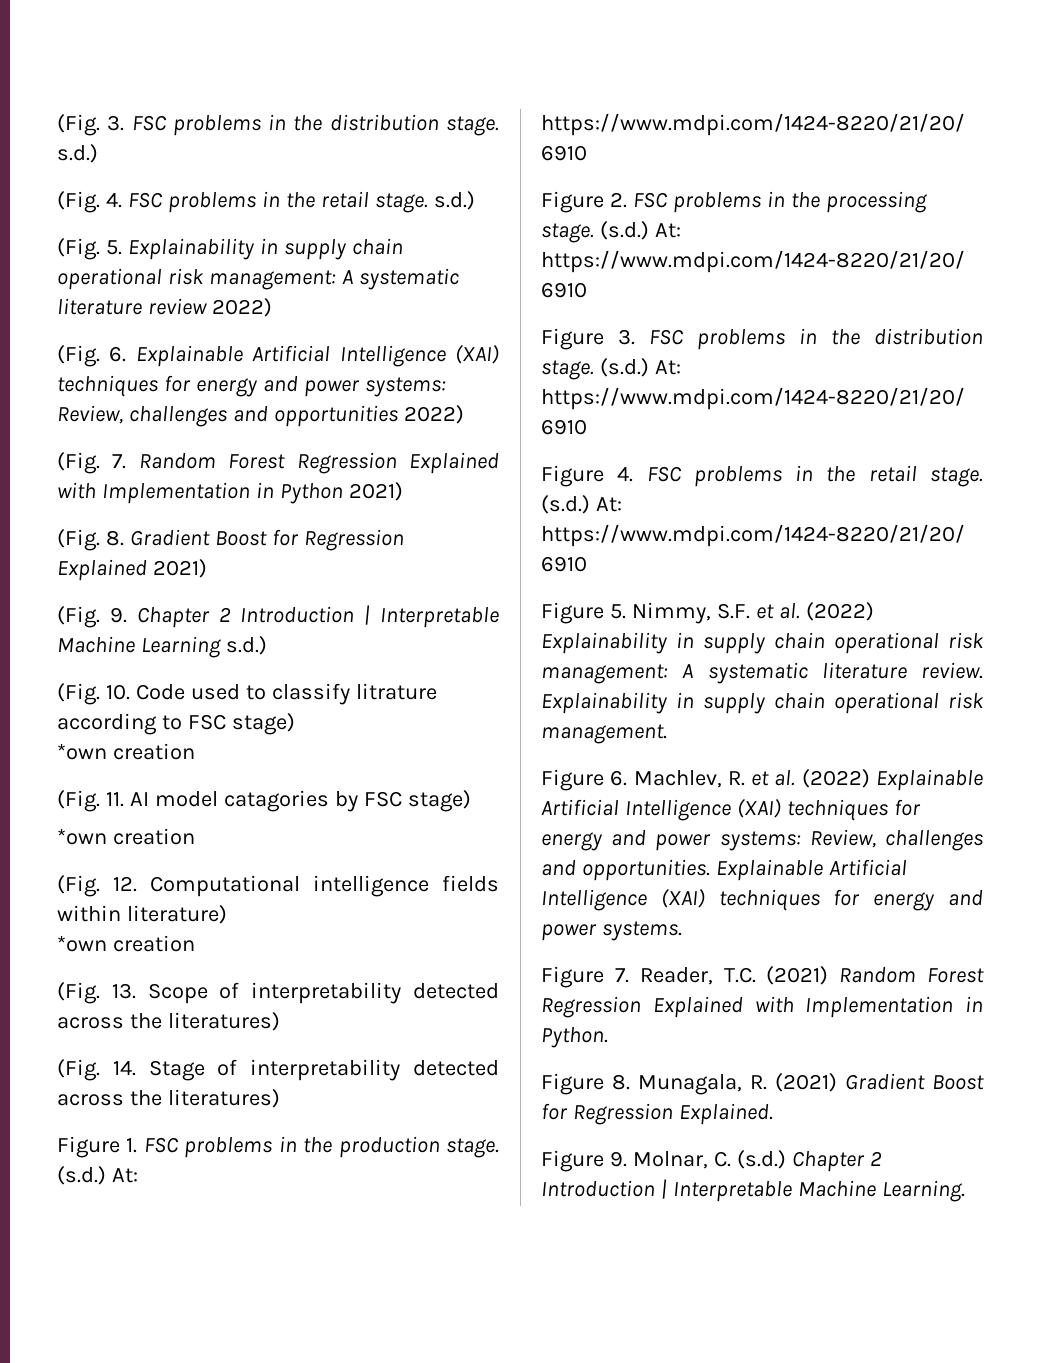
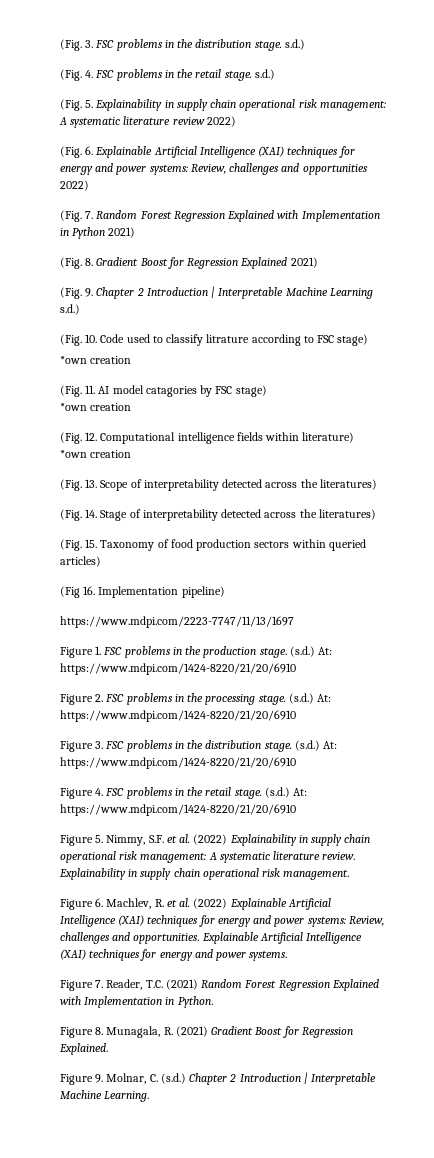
(280, 1098) none -> [60,539,366,551] [60,556,101,567] [60,586,225,598] [60,616,294,628] // (Fig. 15. Taxonomy of food production sectors within queried articles) // (Fig 16. Implementation pipeline) // https://www.mdpi.com/2223-7747/11/13/1697

